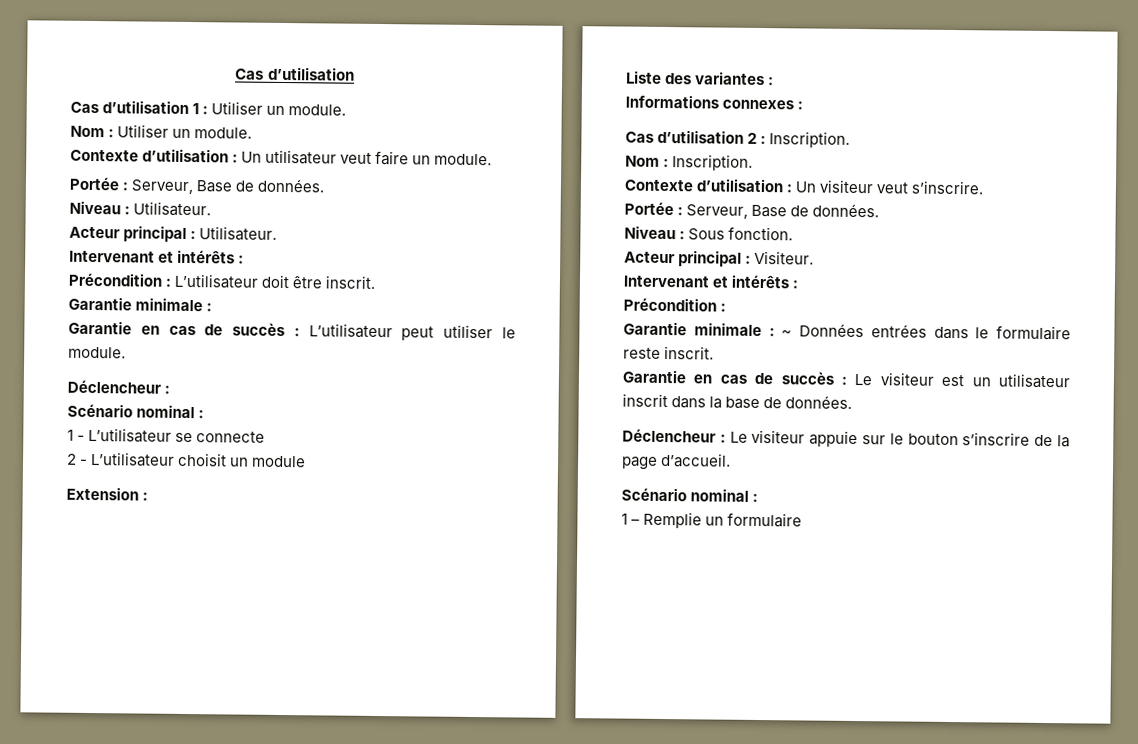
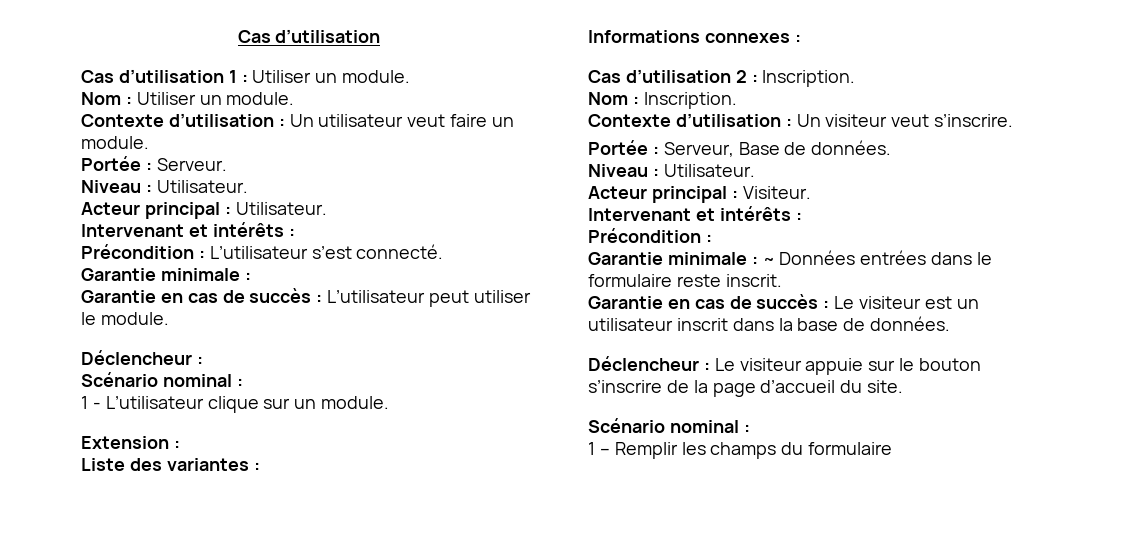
[131,178,326,195] Serveur, Base de données. -> [156,158,227,171] Serveur.
[261,274,376,289] doit être inscrit. -> [311,244,444,259] s’est connecté.
[175,431,266,443] [67,452,307,468] se connecte // 2 - L’utilisateur choisit un module -> [207,396,390,413] clique sur un module.
[688,226,794,241] Sous fonction. -> [663,164,755,177] Utilisateur.
[661,452,732,468] [621,487,759,502] [621,511,725,529] d’accueil. // Scénario nominal : // 1 – Remplie un -> [760,380,904,393] [588,418,750,433] [588,442,804,459] d’accueil du site. // Scénario nominal : // 1 – Remplir les champs du

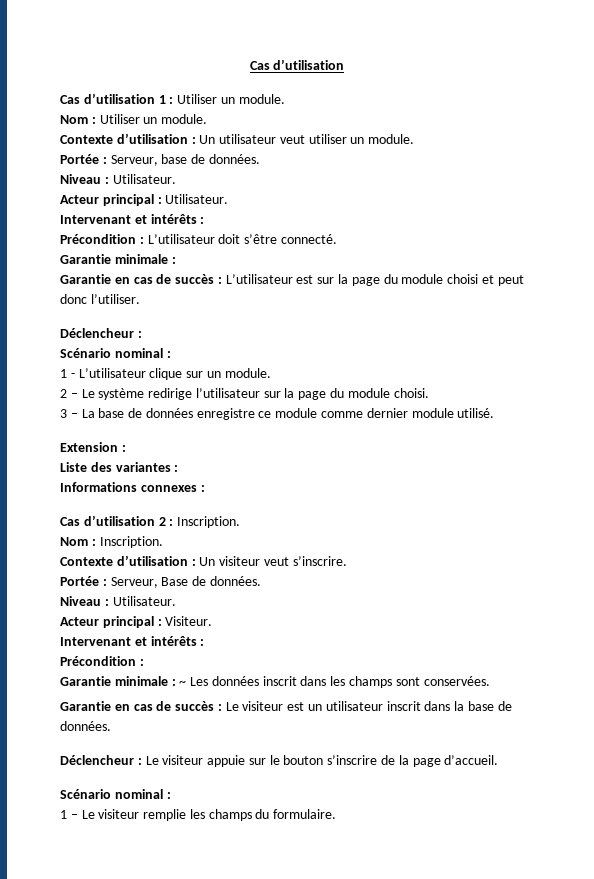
[450,114,488,127] faire -> [308,134,347,144] utiliser
[156,158,227,171] Serveur. -> [110,154,260,166] Serveur, base de données.
[311,246,352,259] s’est -> [218,234,278,244] doit s’être
[429,290,531,307] [81,312,169,325] peut utiliser le module. -> [296,274,524,286] [60,294,140,304] est sur la page du module choisi et peut donc l’utiliser.
(390, 402) none -> [60,388,429,400] [60,408,495,420] // 2 – Le système redirige l’utilisateur sur la page du module choisi. // 3 – La base de données enregistre ce module comme dernier module utilisé.
[779,250,993,265] [588,274,782,287] Données entrées dans le formulaire reste inscrit. -> [190,676,490,688] Les données inscrit dans les champs sont conservées.
[760,380,904,393] [588,418,750,433] [588,442,678,459] d’accueil du site. // Scénario nominal : // 1 – Remplir -> [444,755,499,765] [60,789,171,799] [60,809,187,821] d’accueil. // Scénario nominal : // 1 – Le visiteur remplie
[808,442,893,455] formulaire -> [273,809,337,819] formulaire.

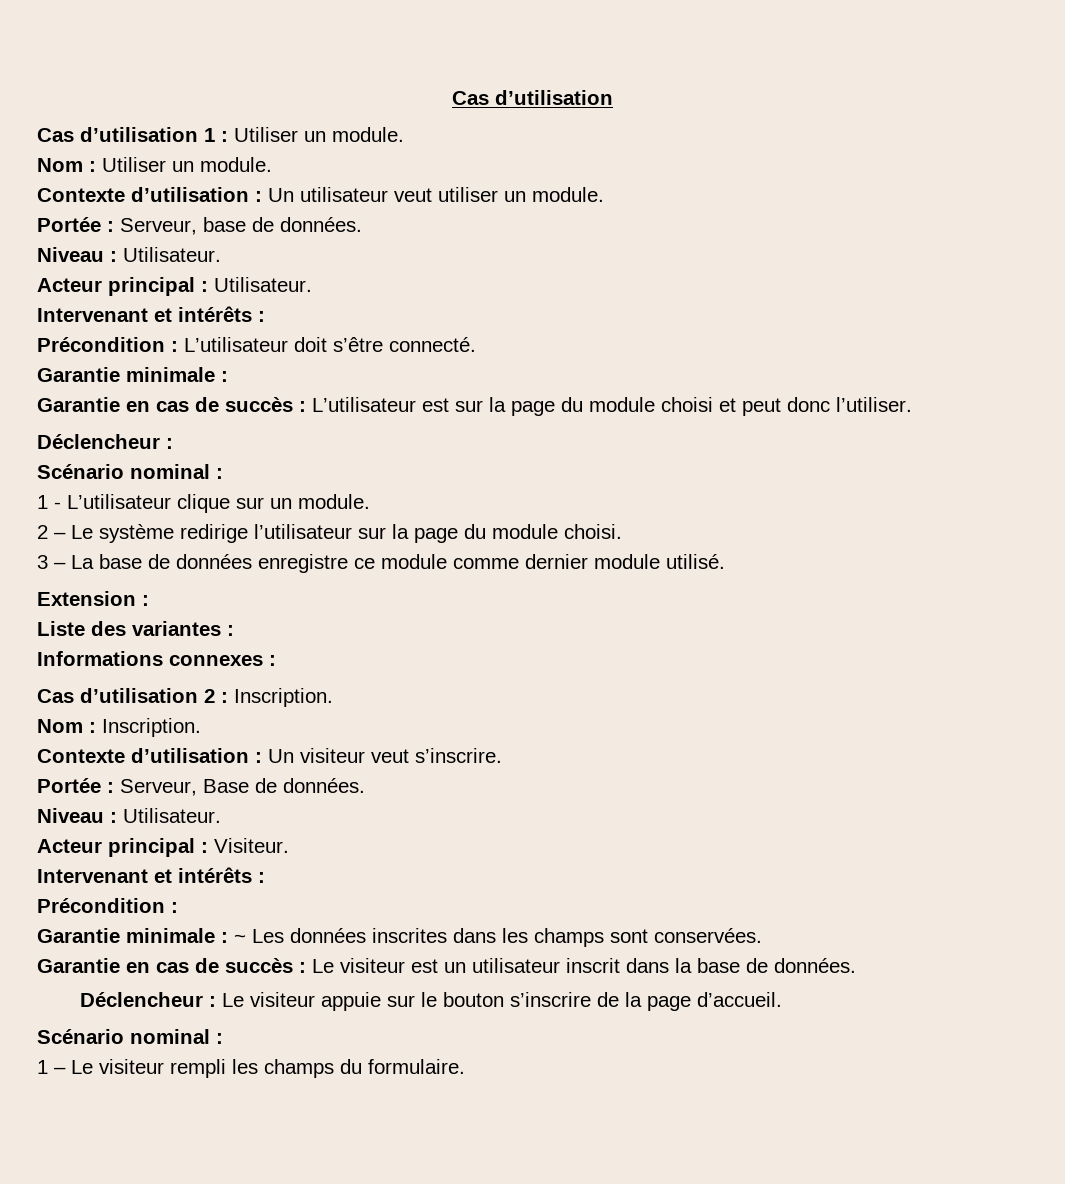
[262,676,297,686] inscrit -> [372,928,447,943] inscrites
[143,809,187,821] remplie -> [170,1059,226,1078] rempli

